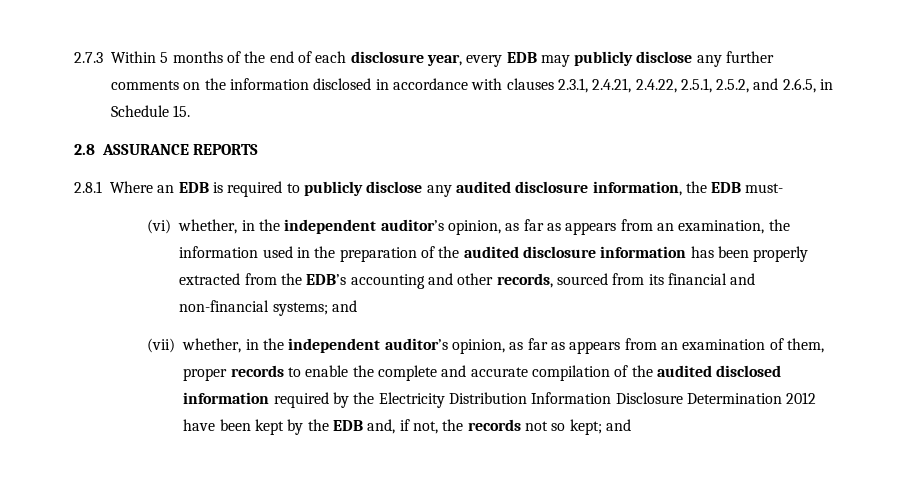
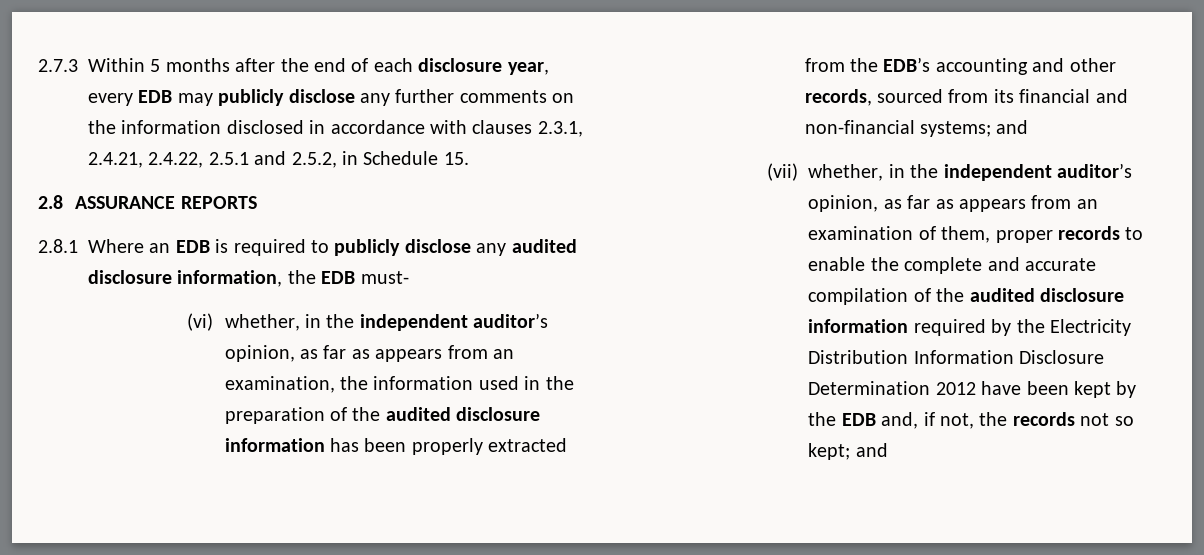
[226,51,241,63] of -> [235,58,276,72] after
[680,78,816,93] 2.5.1, 2.5.2, and 2.6.5, -> [208,151,337,168] 2.5.1 and 2.5.2,
[716,365,782,377] disclosed -> [1039,288,1124,302] disclosure

